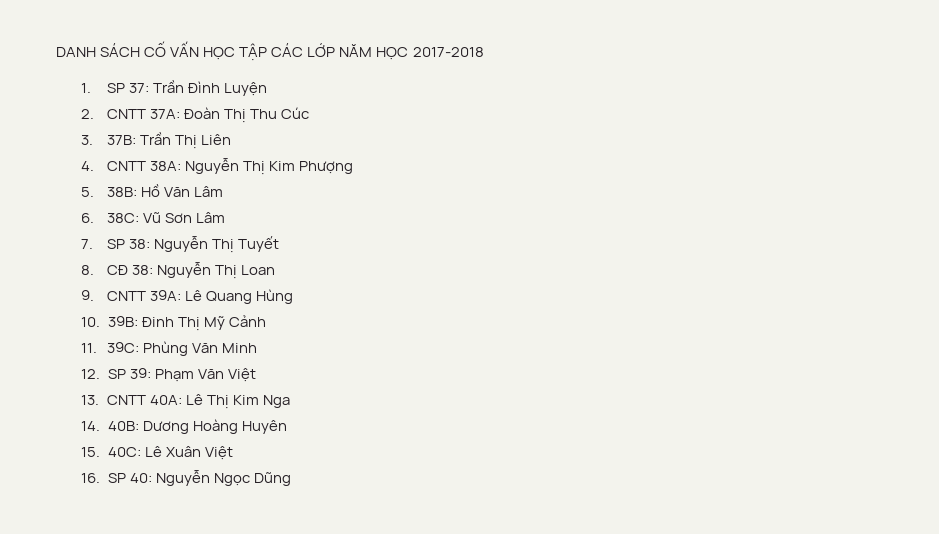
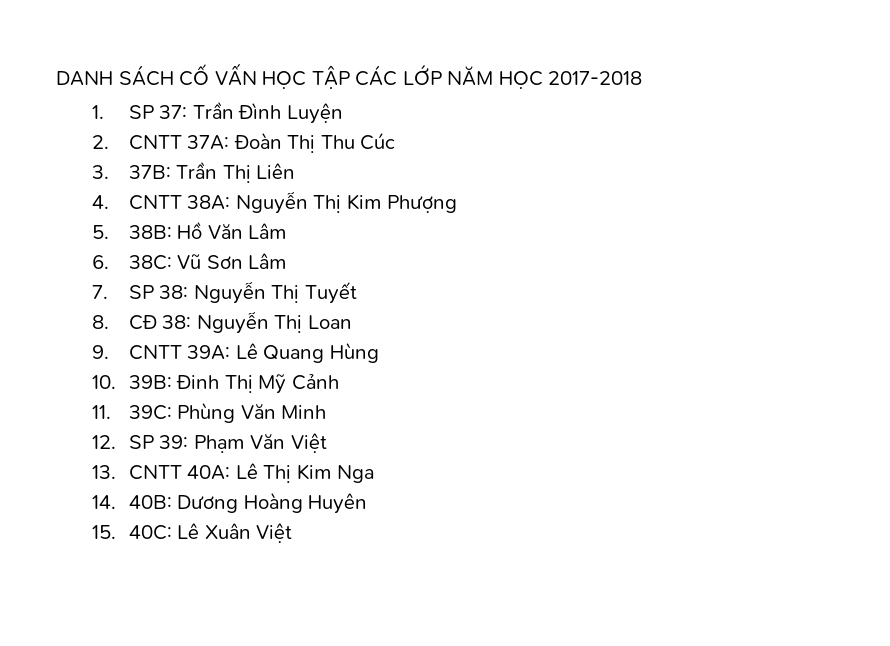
[81,470,292,486] // 16. SP 40: Nguyễn Ngọc Dũng -> (293, 533) none

